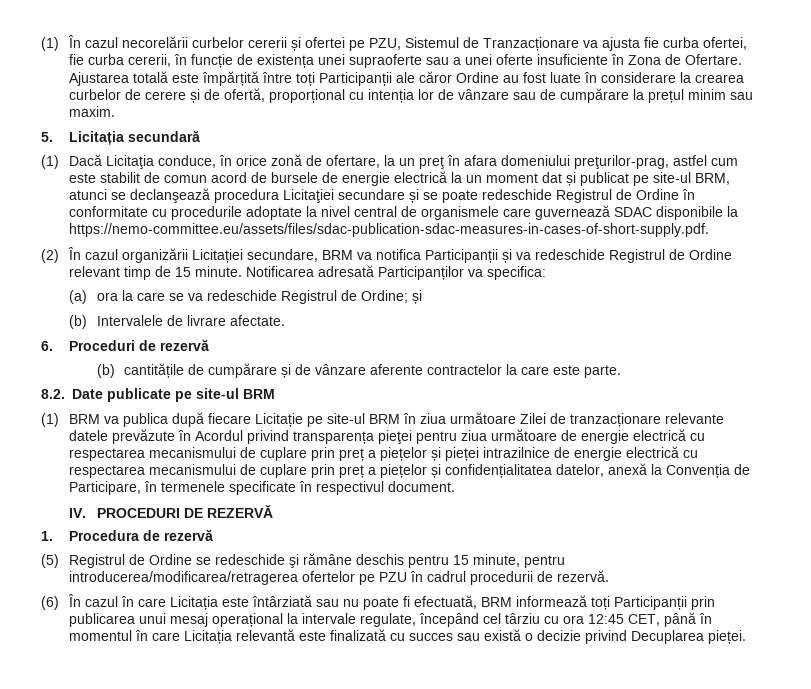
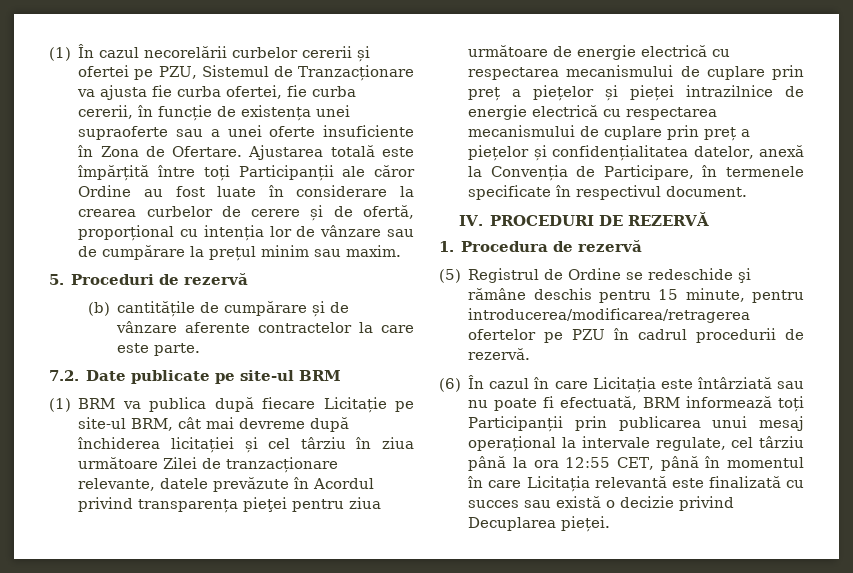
[68,130,200,145] [41,154,738,169] [68,171,730,186] [68,188,695,203] [68,205,738,220] [68,223,709,237] [41,247,732,263] [68,265,546,280] [68,290,422,304] [68,315,285,329] [41,341,53,351] Licitația secundară // (1) Dacă Licitaţia conduce, în orice zonă de ofertare, la un preţ în afara domeniului preţurilor-prag, astfel cum este stabilit de comun acord de bursele de energie electrică la un moment dat și publicat pe site-ul BRM, atunci se declanşează procedura Licitaţiei secundare și se poate redeschide Registrul de Ordine în conformitate cu procedurile adoptate la nivel central de organismele care guvernează SDAC disponibile la https://nemo-committee.eu/assets/files/sdac-publication-sdac-measures-in-cases-of-short-supply.pdf. // (2) În cazul organizării Licitației secundare, BRM va notifica Participanții și va redeschide Registrul de Ordine relevant timp de 15 minute. Notificarea adresată Participanților va specifica: // (a) ora la care se va redeschide Registrul de Ordine; și // (b) Intervalele de livrare afectate. // 6. -> (64, 279) none
[41,389,65,399] 8.2. -> [49,370,79,381] 7.2.
[368,414,400,424] BRM -> [131,417,350,432] [78,437,346,453] BRM, cât mai devreme după închiderea licitației și cel târziu
[664,413,724,424] relevante -> [78,478,156,491] relevante,
[418,613,624,627] începând cel târziu cu ora 12:45 -> [731,436,804,448] [468,456,611,471] cel târziu până la ora 12:55

